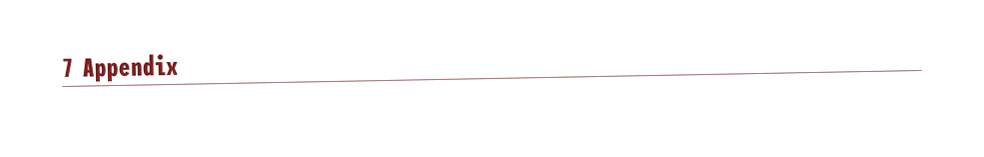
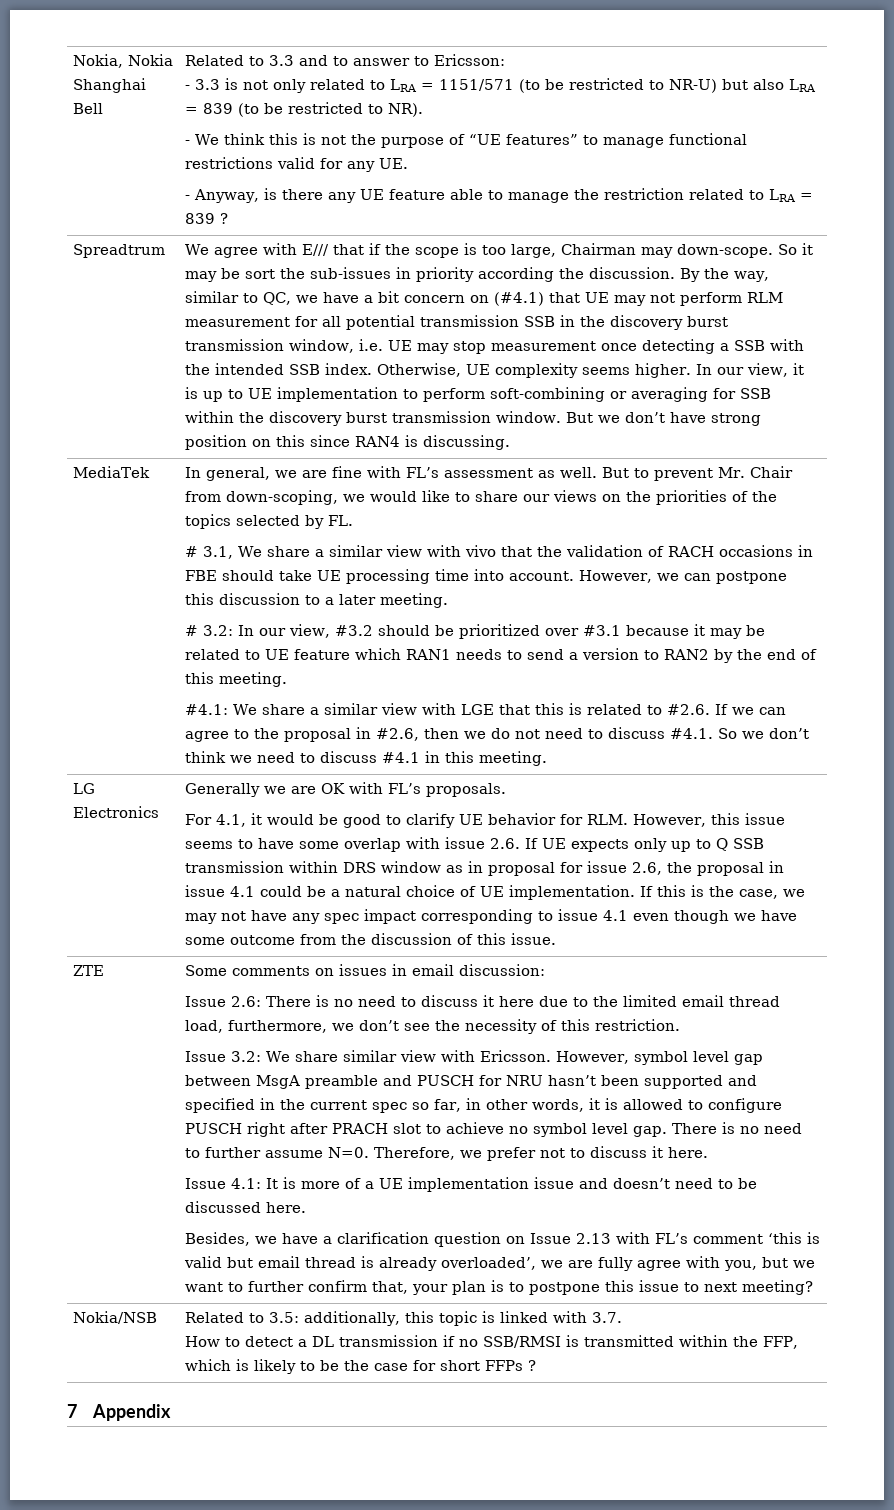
(61, 67) none -> [73,54,174,68] [73,78,147,93] [73,103,104,114] [185,54,506,66] [185,78,817,93] [185,102,424,117] [185,133,748,148] [185,157,409,172] [185,188,814,203] [185,213,229,224] [73,244,166,258] [185,243,814,258] [185,267,770,282] [185,291,784,306] [185,315,729,330] [185,339,805,354] [185,363,805,378] [185,387,772,402] [185,411,762,426] [185,435,511,450] [73,466,151,478] [185,466,794,481] [185,490,778,505] [185,514,354,529] [185,545,814,559] [185,569,788,584] [185,593,449,608] [185,624,766,639] [185,648,818,663] [185,672,288,687] [185,703,787,715] [185,727,810,742] [185,751,548,766] [73,783,96,794] [73,806,160,818] [185,782,507,797] [185,813,786,828] [185,837,765,852] [185,861,785,876] [185,885,806,900] [185,909,798,924] [185,933,557,945] [73,965,105,976] [185,964,546,976] [185,995,781,1007] [185,1019,681,1034] [185,1050,764,1065] [185,1075,758,1089] [185,1098,783,1113] [185,1122,803,1137] [185,1146,709,1161] [185,1177,758,1192] [185,1201,307,1213] [185,1232,821,1247] [184,1256,816,1271] [185,1280,814,1295] [73,1311,158,1324] [185,1311,623,1326] [185,1335,799,1349] [185,1359,537,1374] Nokia, Nokia Shanghai Bell | Related to 3.3 and to answer to Ericsson: // - 3.3 is not only related to LRA = 1151/571 (to be restricted to NR-U) but also LRA = 839 (to be restricted to NR). // - We think this is not the purpose of “UE features” to manage functional restrictions valid for any UE. // - Anyway, is there any UE feature able to manage the restriction related to LRA = 839 ? // Spreadtrum | We agree with E/// that if the scope is too large, Chairman may down-scope. So it may be sort the sub-issues in priority according the discussion. By the way, similar to QC, we have a bit concern on (#4.1) that UE may not perform RLM measurement for all potential transmission SSB in the discovery burst transmission window, i.e. UE may stop measurement once detecting a SSB with the intended SSB index. Otherwise, UE complexity seems higher. In our view, it is up to UE implementation to perform soft-combining or averaging for SSB within the discovery burst transmission window. But we don’t have strong position on this since RAN4 is discussing. // MediaTek | In general, we are fine with FL’s assessment as well. But to prevent Mr. Chair from down-scoping, we would like to share our views on the priorities of the topics selected by FL. // # 3.1, We share a similar view with vivo that the validation of RACH occasions in FBE should take UE processing time into account. However, we can postpone this discussion to a later meeting. // # 3.2: In our view, #3.2 should be prioritized over #3.1 because it may be related to UE feature which RAN1 needs to send a version to RAN2 by the end of this meeting. // #4.1: We share a similar view with LGE that this is related to #2.6. If we can agree to the proposal in #2.6, then we do not need to discuss #4.1. So we don’t think we need to discuss #4.1 in this meeting. // LG Electronics | Generally we are OK with FL’s proposals. // For 4.1, it would be good to clarify UE behavior for RLM. However, this issue seems to have some overlap with issue 2.6. If UE expects only up to Q SSB transmission within DRS window as in proposal for issue 2.6, the proposal in issue 4.1 could be a natural choice of UE implementation. If this is the case, we may not have any spec impact corresponding to issue 4.1 even though we have some outcome from the discussion of this issue. // ZTE | Some comments on issues in email discussion: // Issue 2.6: There is no need to discuss it here due to the limited email thread load, furthermore, we don’t see the necessity of this restriction. // Issue 3.2: We share similar view with Ericsson. However, symbol level gap between MsgA preamble and PUSCH for NRU hasn’t been supported and specified in the current spec so far, in other words, it is allowed to configure PUSCH right after PRACH slot to achieve no symbol level gap. There is no need to further assume N=0. Therefore, we prefer not to discuss it here. // Issue 4.1: It is more of a UE implementation issue and doesn’t need to be discussed here. // Besides, we have a clarification question on Issue 2.13 with FL’s comment ‘this is valid but email thread is already overloaded’, we are fully agree with you, but we want to further confirm that, your plan is to postpone this issue to next meeting? // Nokia/NSB | Related to 3.5: additionally, this topic is linked with 3.7. // How to detect a DL transmission if no SSB/RMSI is transmitted within the FFP, which is likely to be the case for short FFPs ? //

